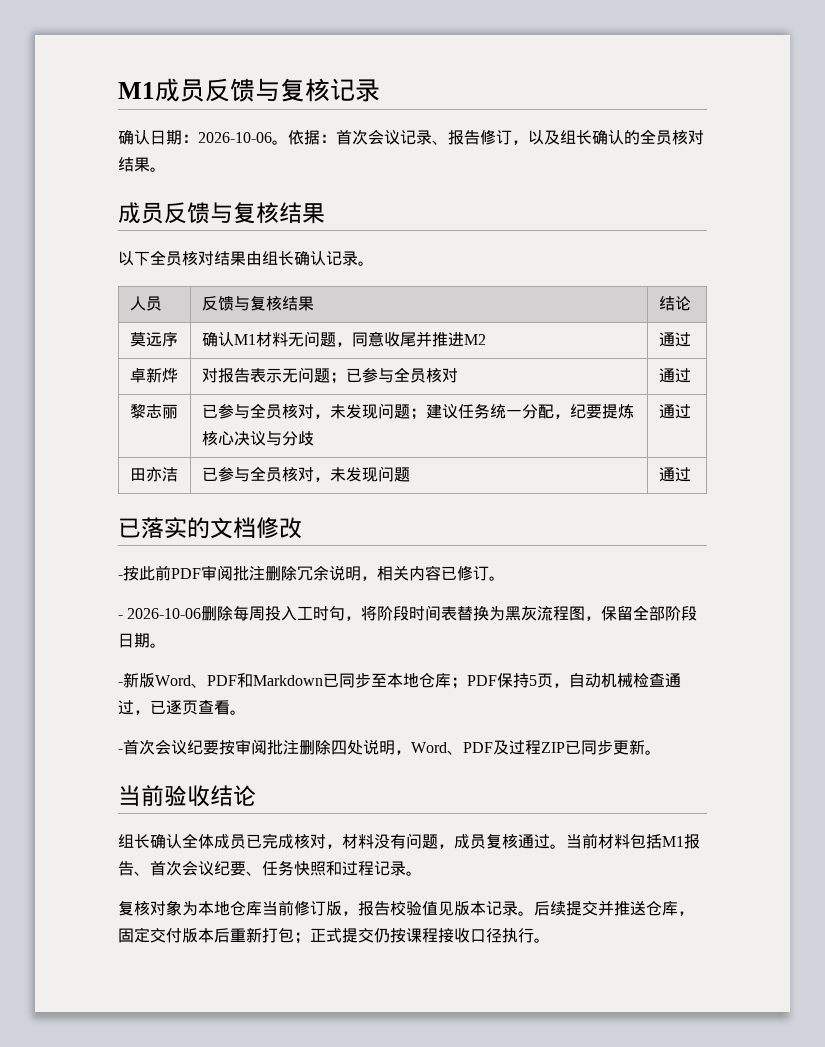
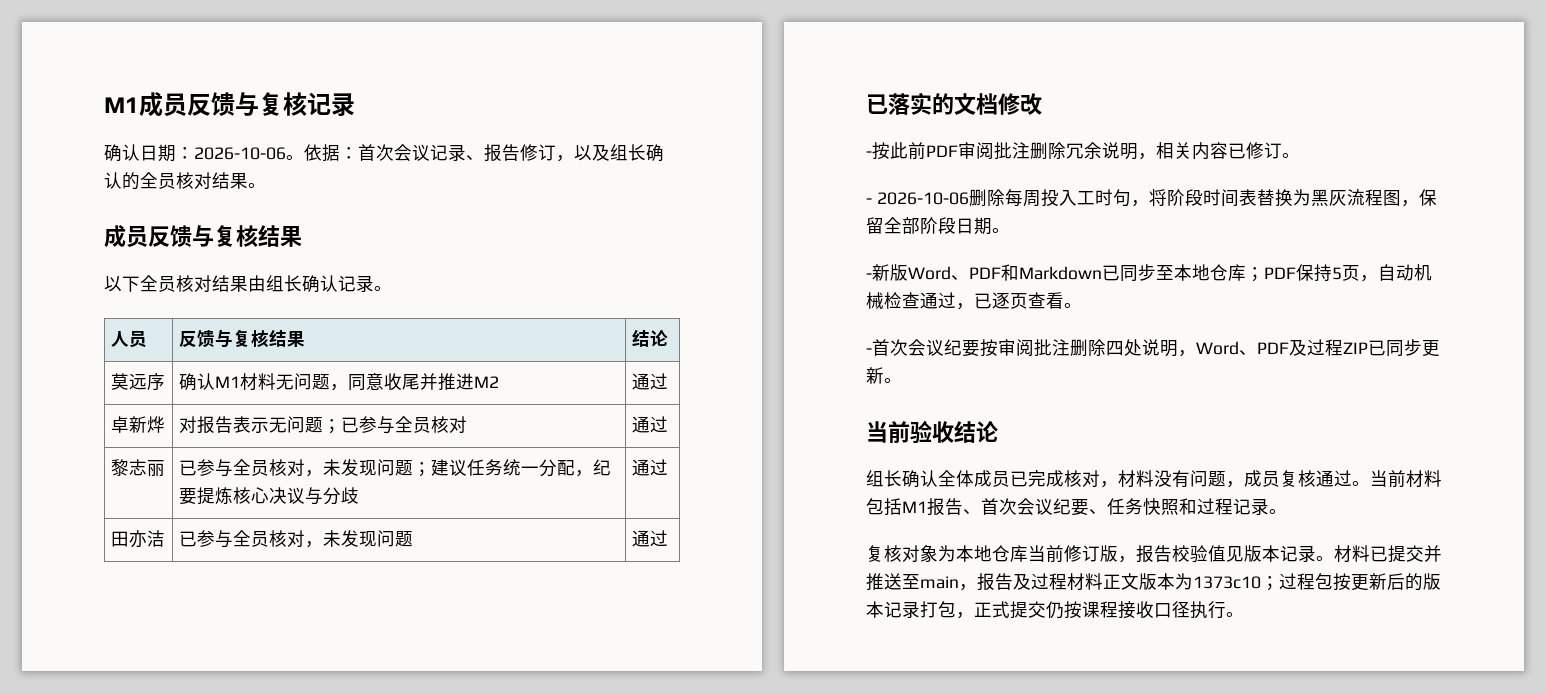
[534,901,566,916] 后续 -> [1334,545,1388,562] 材料已
[646,901,694,916] [118,927,310,944] 仓库，固定交付版本后重新打包； -> [902,573,1441,591] [866,601,974,619] 至main，报告及过程材料正文版本为1373c10；过程包按更新后的版本记录打包，

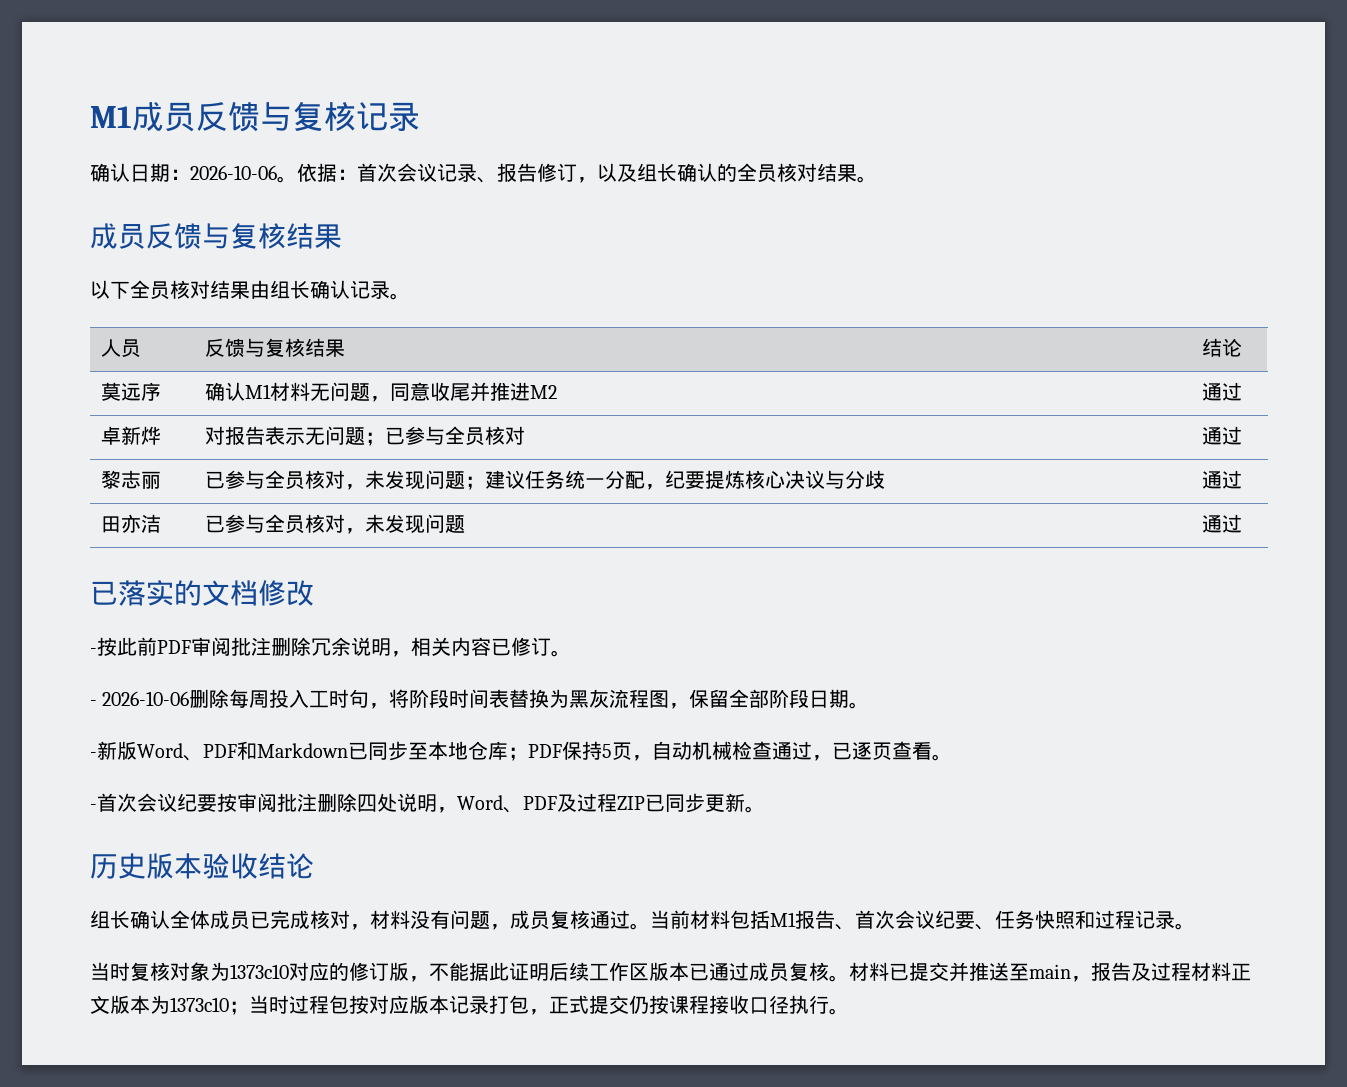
[866,421,910,443] 当前 -> [90,853,202,879] 历史版本
(1287, 511) none -> [90,962,130,981] 当时
[956,545,1316,563] 本地仓库当前修订版，报告校验值见版本记录 -> [230,962,829,982] 1373c10对应的修订版，不能据此证明后续工作区版本已通过成员复核
(1279, 583) none -> [249,995,289,1014] 当时
[1351,573,1423,591] 更新后的 -> [369,995,409,1014] 对应

